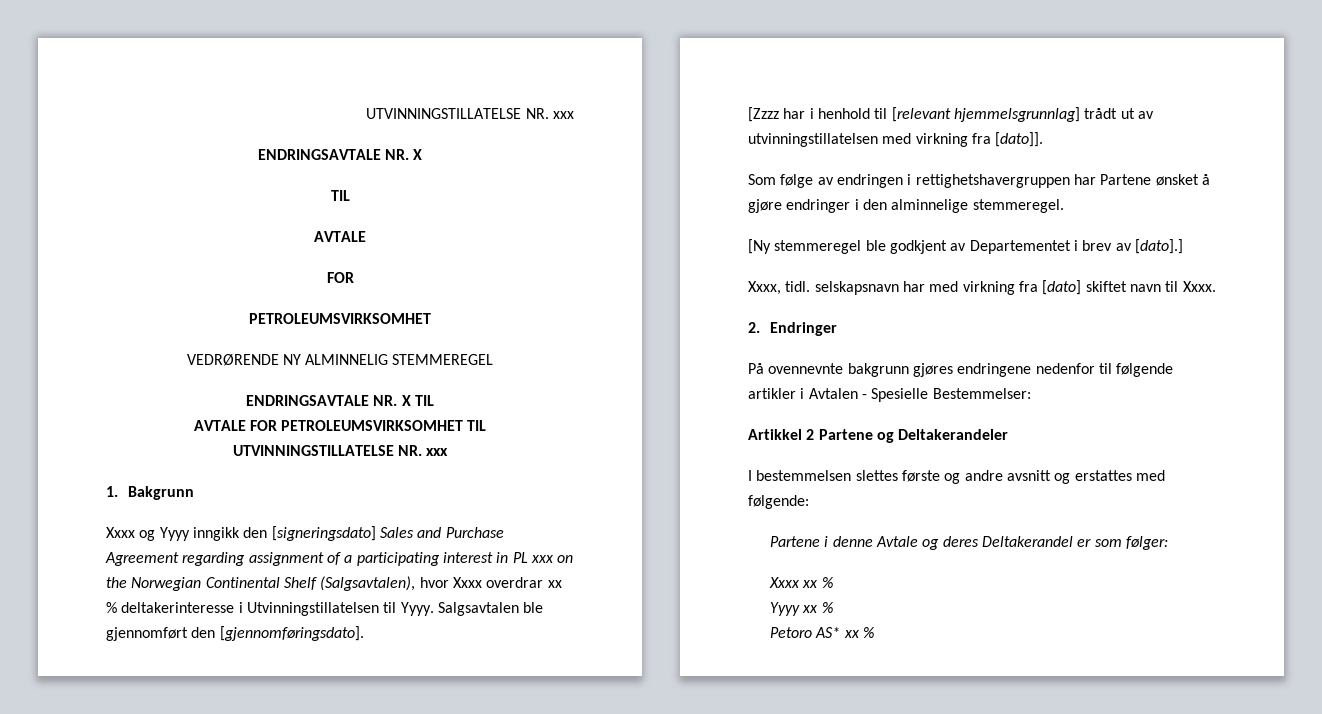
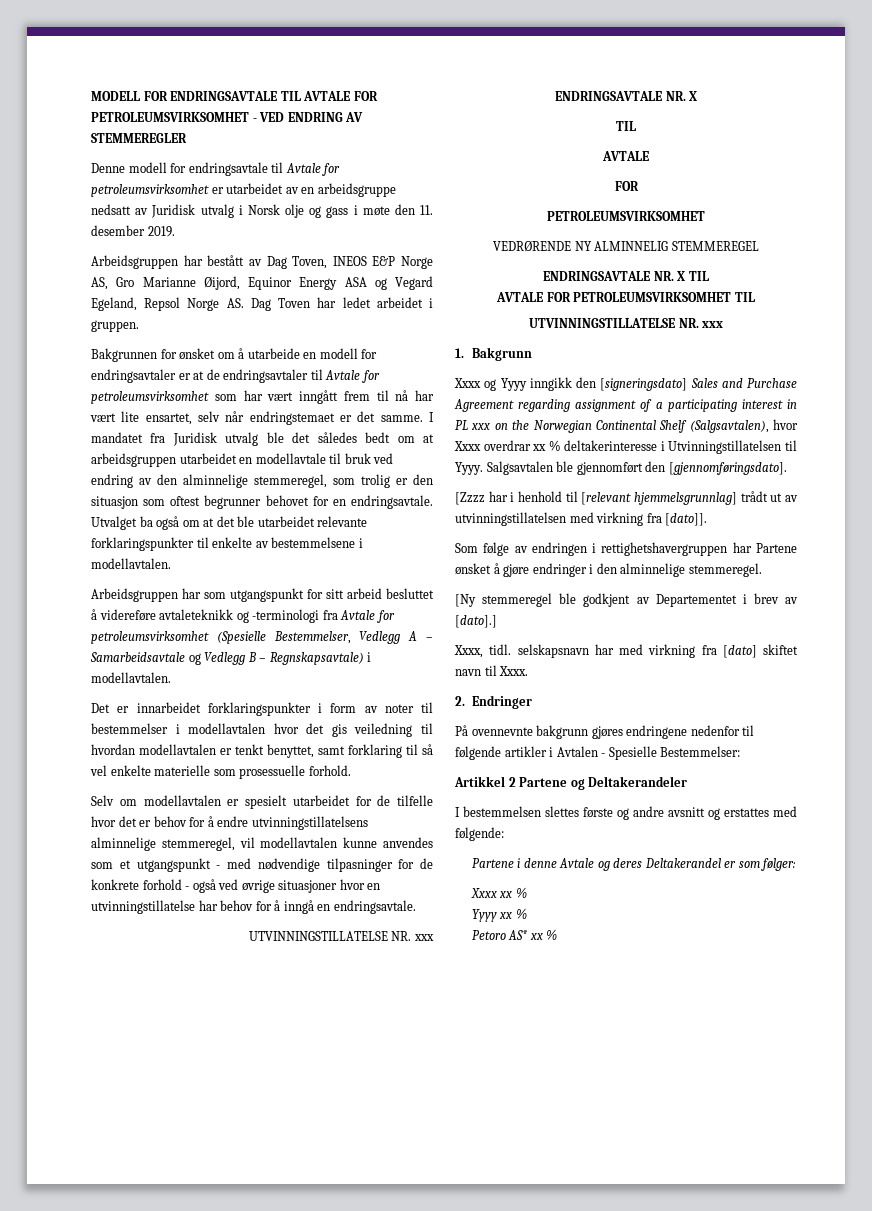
(366, 113) none -> [91,91,378,101] [91,112,364,122] [91,133,187,143] [91,162,341,176] [91,183,396,197] [91,204,433,218] [91,225,175,237] [91,255,433,269] [91,276,433,290] [91,297,434,311] [91,320,139,332] [91,348,378,362] [91,369,380,383] [91,390,434,404] [90,411,434,425] [91,432,435,446] [91,453,394,467] [91,474,433,488] [91,495,433,509] [91,516,368,530] [91,537,363,551] [91,558,171,569] [91,588,434,602] [91,609,395,623] [91,631,434,644] [90,652,372,665] [91,672,171,683] [91,702,433,716] [91,723,433,737] [91,744,433,758] [90,765,351,779] [91,795,433,809] [91,816,368,830] [91,837,434,851] [91,858,433,872] [91,879,381,893] [91,900,416,914] MODELL FOR ENDRINGSAVTALE TIL AVTALE FOR PETROLEUMSVIRKSOMHET - VED ENDRING AV STEMMEREGLER // Denne modell for endringsavtale til Avtale for petroleumsvirksomhet er utarbeidet av en arbeidsgruppe nedsatt av Juridisk utvalg i Norsk olje og gass i møte den 11. desember 2019. // Arbeidsgruppen har bestått av Dag Toven, INEOS E&P Norge AS, Gro Marianne Øijord, Equinor Energy ASA og Vegard Egeland, Repsol Norge AS. Dag Toven har ledet arbeidet i gruppen. // Bakgrunnen for ønsket om å utarbeide en modell for endringsavtaler er at de endringsavtaler til Avtale for petroleumsvirksomhet som har vært inngått frem til nå har vært lite ensartet, selv når endringstemaet er det samme. I mandatet fra Juridisk utvalg ble det således bedt om at arbeidsgruppen utarbeidet en modellavtale til bruk ved endring av den alminnelige stemmeregel, som trolig er den situasjon som oftest begrunner behovet for en endringsavtale. Utvalget ba også om at det ble utarbeidet relevante forklaringspunkter til enkelte av bestemmelsene i modellavtalen. // Arbeidsgruppen har som utgangspunkt for sitt arbeid besluttet å videreføre avtaleteknikk og -terminologi fra Avtale for petroleumsvirksomhet (Spesielle Bestemmelser, Vedlegg A – Samarbeidsavtale og Vedlegg B – Regnskapsavtale) i modellavtalen. // Det er innarbeidet forklaringspunkter i form av noter til bestemmelser i modellavtalen hvor det gis veiledning til hvordan modellavtalen er tenkt benyttet, samt forklaring til så vel enkelte materielle som prosessuelle forhold. // Selv om modellavtalen er spesielt utarbeidet for de tilfelle hvor det er behov for å endre utvinningstillatelsens alminnelige stemmeregel, vil modellavtalen kunne anvendes som et utgangspunkt - med nødvendige tilpasninger for de konkrete forhold - også ved øvrige situasjoner hvor en utvinningstillatelse har behov for å inngå en endringsavtale. //

